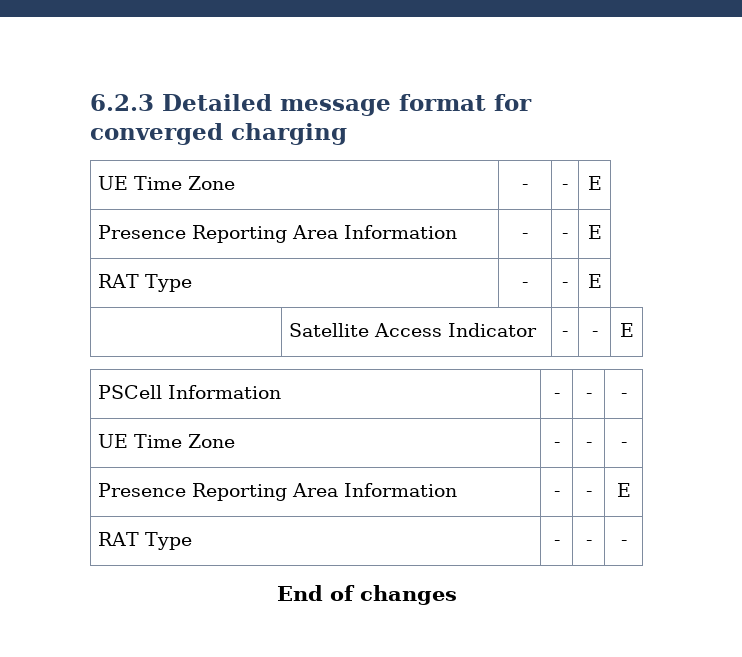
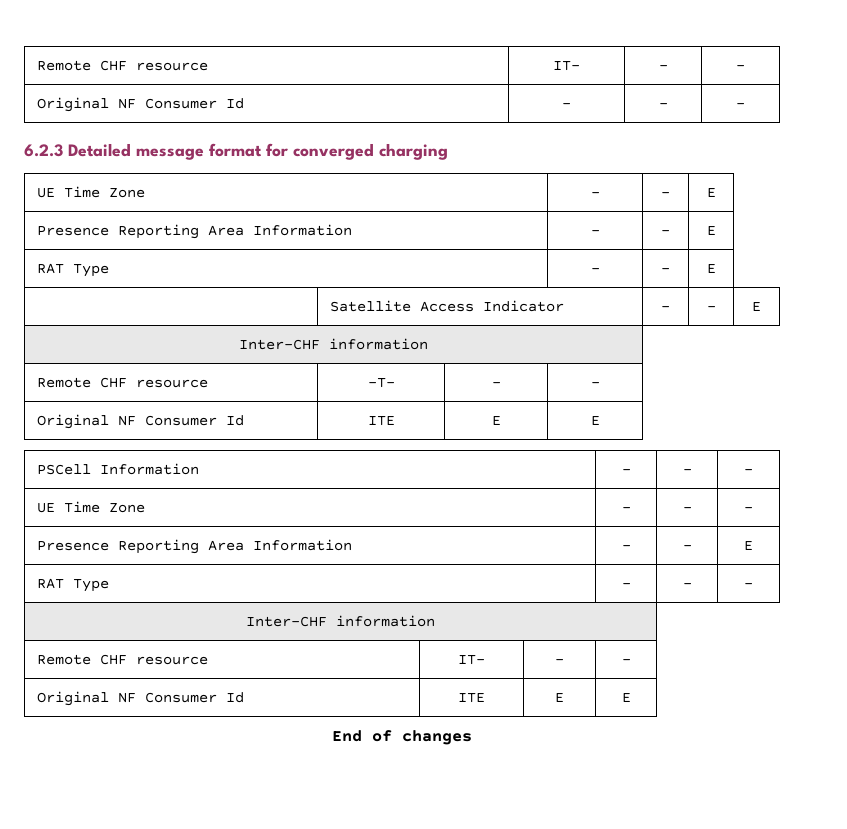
(90, 102) none -> [36,60,208,71] [553,61,580,71] [658,65,668,70] [736,65,745,70] [36,97,244,112] [562,103,571,108] [658,103,668,108] [736,103,745,108] Remote CHF resource | IT- | - | - // Original NF Consumer Id | - | - | - //
(634, 330) none -> [239,338,428,350] [36,377,208,388] [367,378,395,388] [491,382,501,387] [590,382,600,387] [36,414,244,429] [367,416,395,426] [491,416,501,425] [590,416,600,425] // Inter-CHF information // Remote CHF resource | -T- | - | - // Original NF Consumer Id | ITE | E | E
(627, 543) none -> [246,615,435,627] [36,654,208,665] [458,655,485,665] [555,659,564,664] [621,659,631,664] [36,691,244,706] [458,693,485,703] [555,693,564,702] [621,693,631,702] // Inter-CHF information // Remote CHF resource | IT- | - | - // Original NF Consumer Id | ITE | E | E

